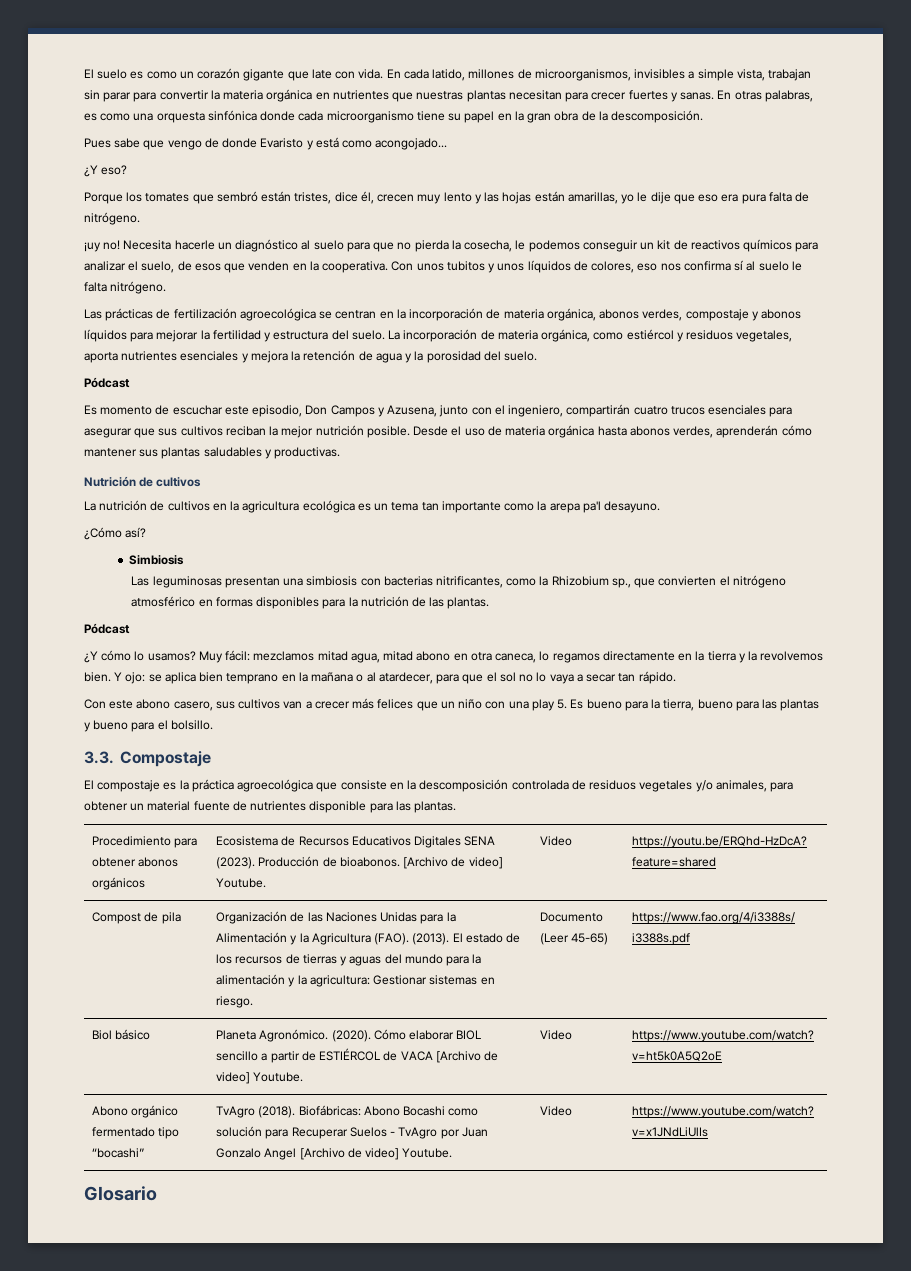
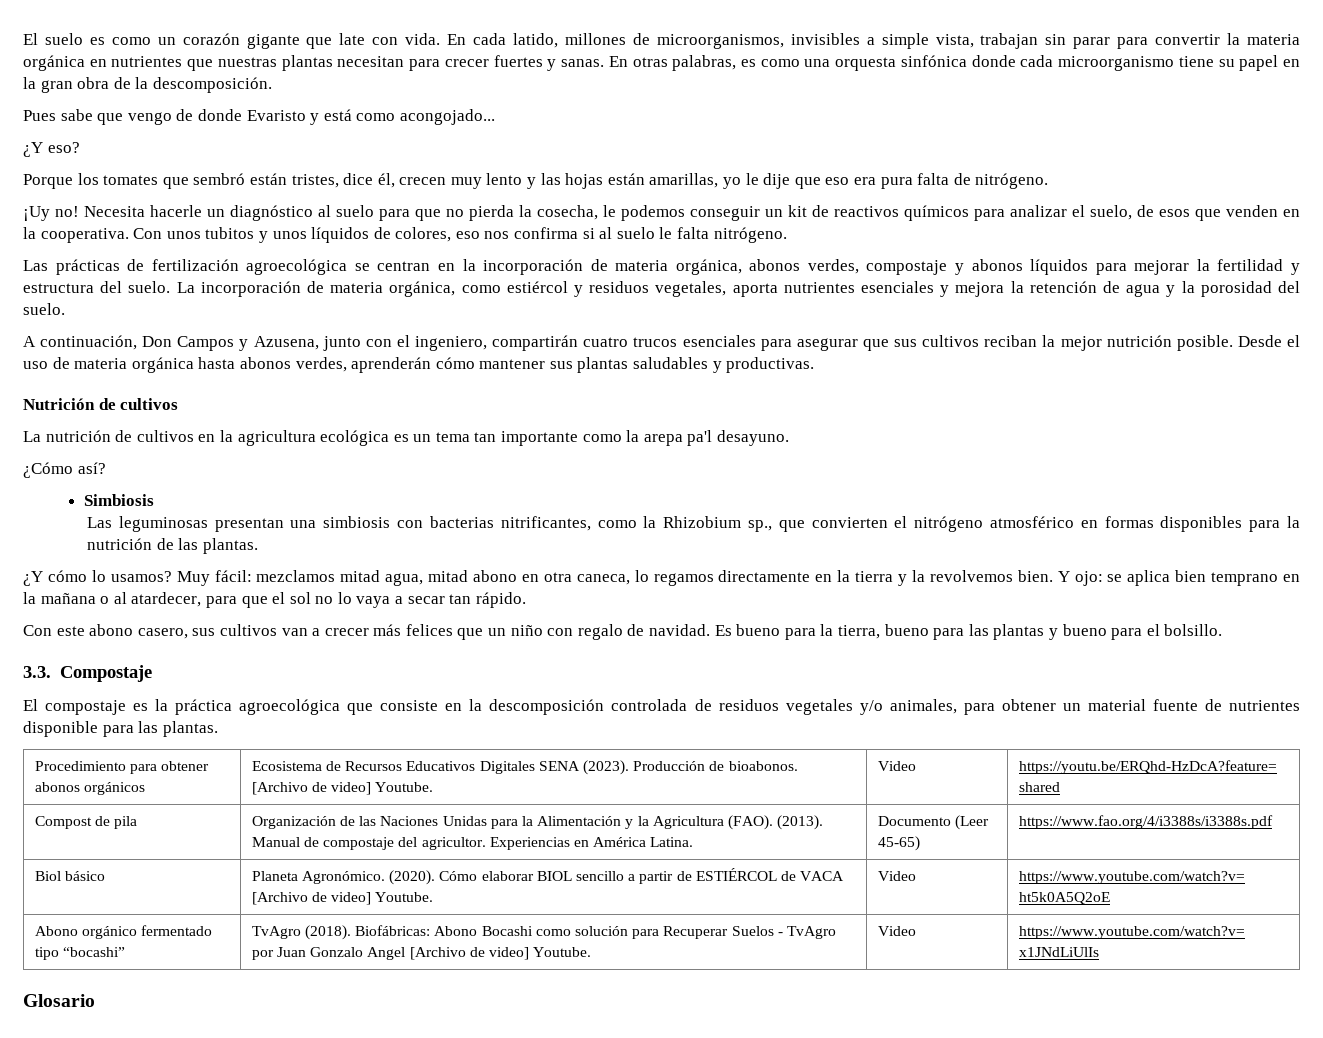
[84,242,101,252] ¡uy -> [23,206,50,221] ¡Uy
[734,260,745,271] sí -> [582,228,595,239] si
[84,377,130,388] [84,405,303,417] Pódcast // Es momento de escuchar este episodio, -> [23,335,138,350] A continuación,
[84,623,130,634] // Pódcast -> (258, 546) none
[508,699,568,711] una play 5. -> [577,624,711,640] regalo de navidad.
[452,933,520,943] [216,954,482,966] [216,974,495,987] [216,996,254,1008] El estado de los recursos de tierras y aguas del mundo para la alimentación y la agricultura: Gestionar sistemas en riesgo. -> [251,837,694,850] Manual de compostaje del agricultor. Experiencias en América Latina.

